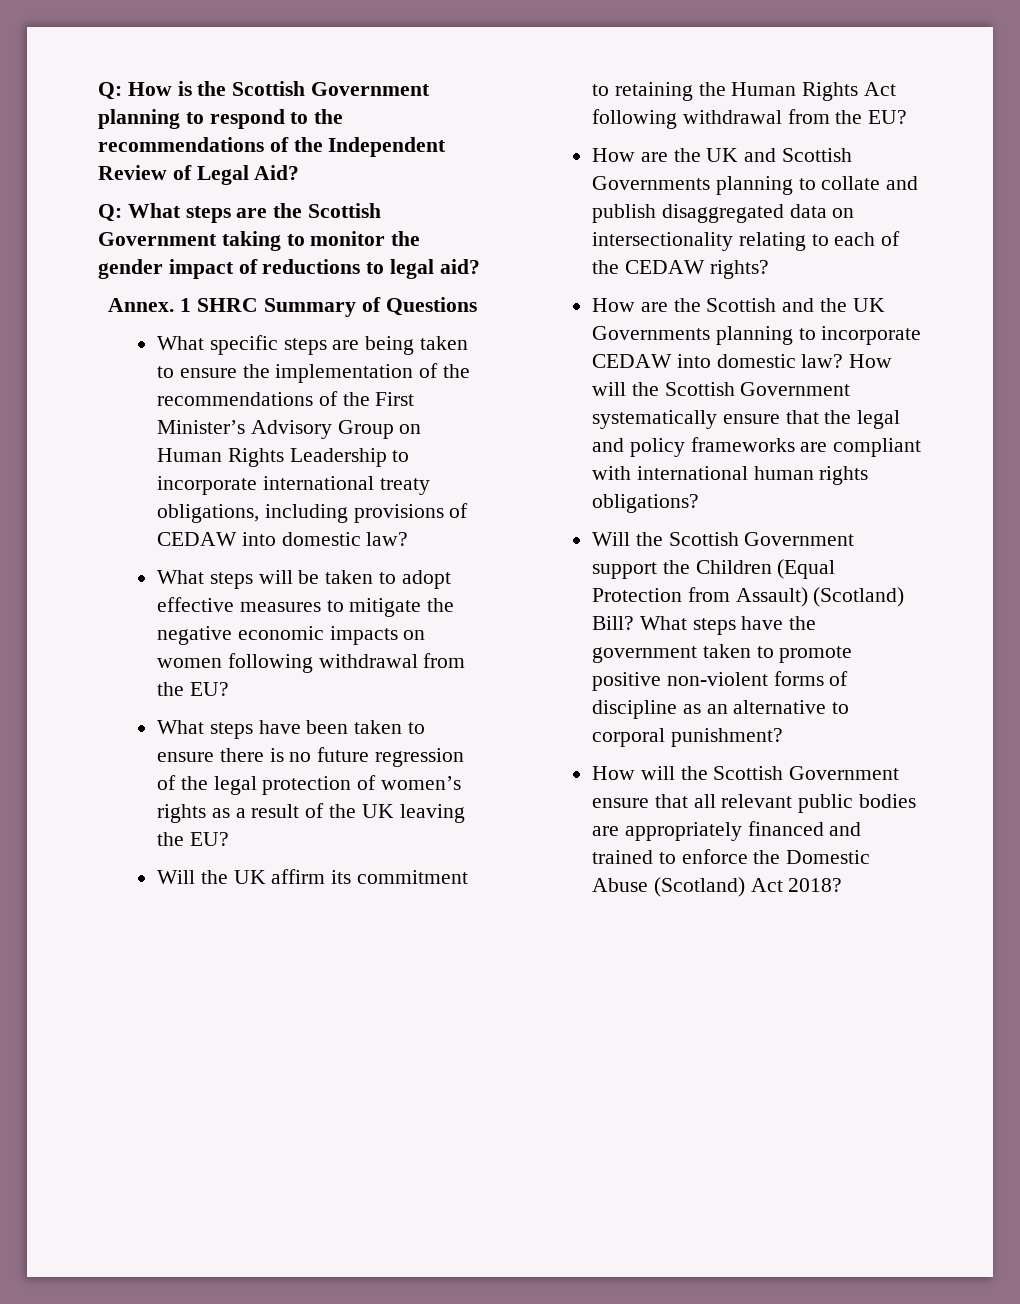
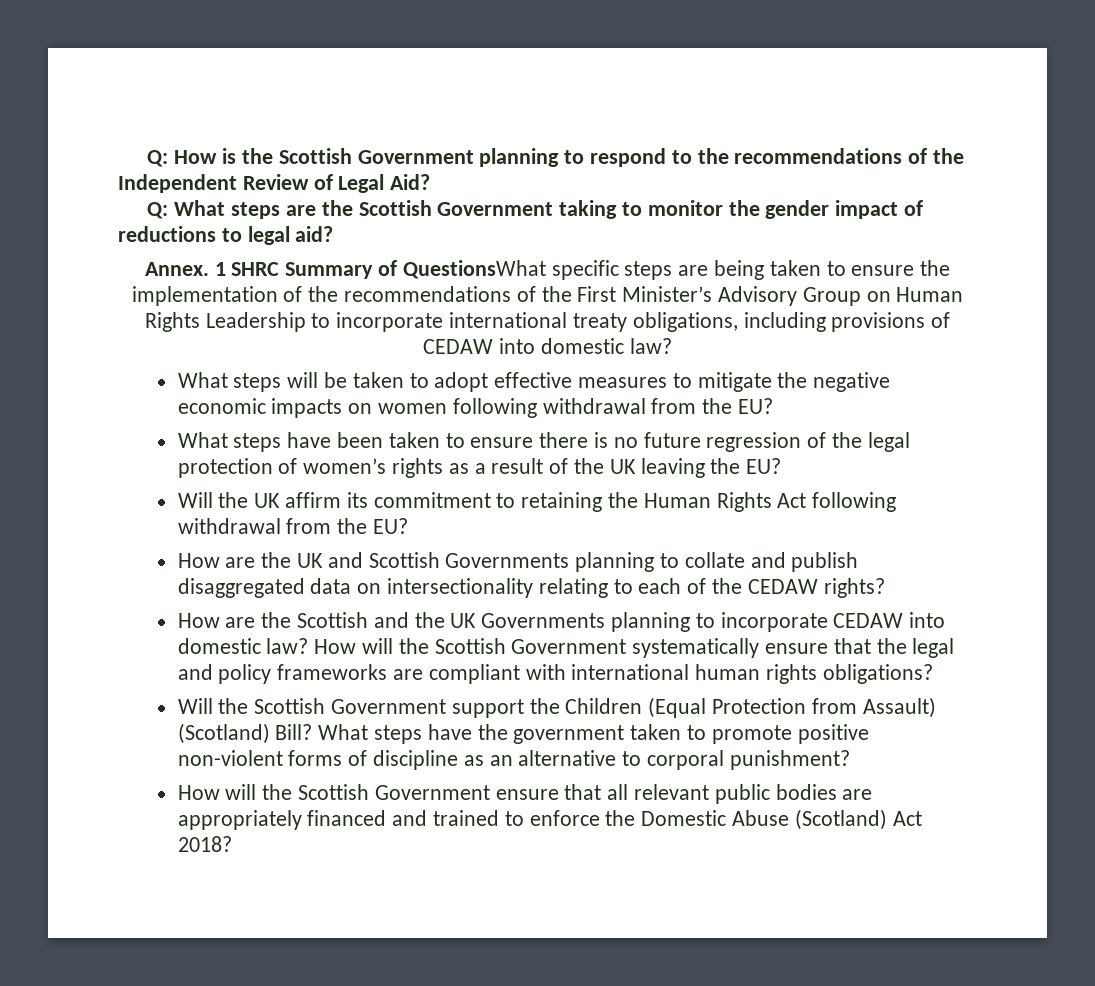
[385,297,477,316] [156,336,204,350] Questions // What -> [402,260,546,279] QuestionsWhat

